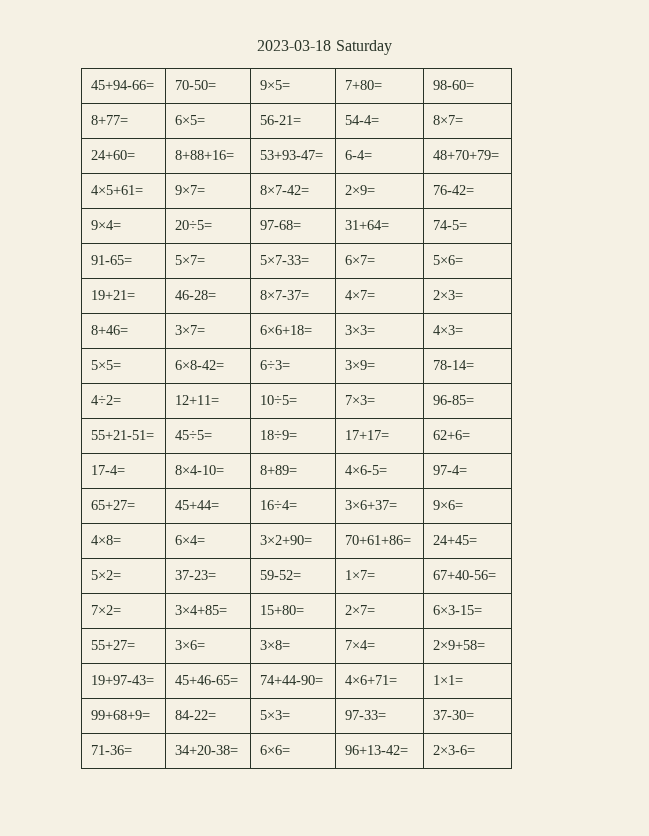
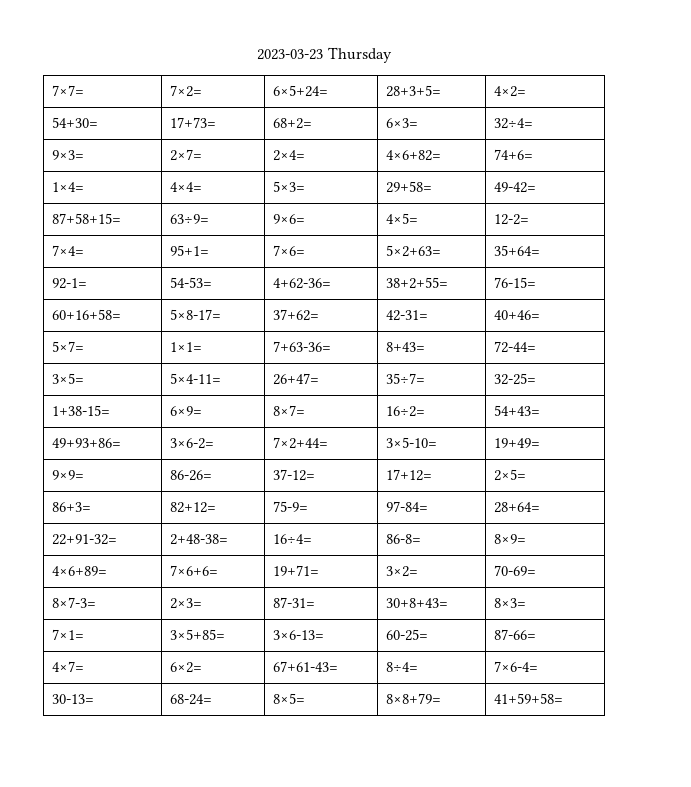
[257,40,392,55] [91,80,155,90] [175,80,217,90] [260,80,291,90] [345,80,383,90] [433,80,475,90] [91,115,129,125] [175,115,206,125] [260,115,302,125] [345,115,380,125] [433,115,464,125] [91,150,136,160] [175,150,235,160] [260,150,324,160] [345,150,373,160] [433,150,500,160] [91,185,144,195] [175,185,206,195] [260,185,310,195] [345,185,376,195] [433,185,475,195] [91,220,122,230] [175,220,213,230] [260,220,302,230] [345,220,390,230] [433,220,468,230] [91,255,133,265] [175,255,206,265] [260,255,310,265] [345,255,376,265] [433,255,464,265] [91,290,136,300] [175,290,217,300] [260,290,310,300] [345,290,376,300] [433,290,464,300] [91,325,129,335] [175,325,206,335] [260,325,313,335] [345,325,376,335] [433,325,464,335] [91,360,122,370] [175,360,225,370] [260,360,291,370] [345,360,376,370] [433,360,475,370] [91,395,122,405] [175,395,220,405] [260,395,298,405] [345,395,376,405] [433,395,475,405] [91,430,155,440] [175,430,213,440] [260,430,298,440] [345,430,390,440] [433,430,471,440] [91,465,126,475] [175,465,225,475] [260,465,298,475] [345,465,388,475] [433,465,468,475] [91,500,136,510] [175,500,220,510] [260,500,298,510] [345,500,398,510] [433,500,464,510] [91,535,122,545] [175,535,206,545] [260,535,313,545] [345,535,412,545] [433,535,478,545] [91,570,122,580] [175,570,217,580] [260,570,302,580] [345,570,376,580] [433,570,497,580] [91,605,122,615] [175,605,228,615] [260,605,305,615] [345,605,376,615] [433,605,483,615] [91,640,136,650] [175,640,206,650] [260,640,291,650] [345,640,376,650] [433,640,486,650] [91,675,155,685] [175,675,239,685] [260,675,324,685] [345,675,398,685] [433,675,464,685] [91,710,151,720] [175,710,217,720] [260,710,291,720] [345,710,387,720] [433,710,475,720] [91,745,133,755] [175,745,239,755] [260,745,291,755] [345,745,409,755] [433,745,476,755] 2023-03-18 Saturday // 45+94-66= | 70-50= | 9×5= | 7+80= | 98-60= // 8+77= | 6×5= | 56-21= | 54-4= | 8×7= // 24+60= | 8+88+16= | 53+93-47= | 6-4= | 48+70+79= // 4×5+61= | 9×7= | 8×7-42= | 2×9= | 76-42= // 9×4= | 20÷5= | 97-68= | 31+64= | 74-5= // 91-65= | 5×7= | 5×7-33= | 6×7= | 5×6= // 19+21= | 46-28= | 8×7-37= | 4×7= | 2×3= // 8+46= | 3×7= | 6×6+18= | 3×3= | 4×3= // 5×5= | 6×8-42= | 6÷3= | 3×9= | 78-14= // 4÷2= | 12+11= | 10÷5= | 7×3= | 96-85= // 55+21-51= | 45÷5= | 18÷9= | 17+17= | 62+6= // 17-4= | 8×4-10= | 8+89= | 4×6-5= | 97-4= // 65+27= | 45+44= | 16÷4= | 3×6+37= | 9×6= // 4×8= | 6×4= | 3×2+90= | 70+61+86= | 24+45= // 5×2= | 37-23= | 59-52= | 1×7= | 67+40-56= // 7×2= | 3×4+85= | 15+80= | 2×7= | 6×3-15= // 55+27= | 3×6= | 3×8= | 7×4= | 2×9+58= // 19+97-43= | 45+46-65= | 74+44-90= | 4×6+71= | 1×1= // 99+68+9= | 84-22= | 5×3= | 97-33= | 37-30= // 71-36= | 34+20-38= | 6×6= | 96+13-42= | 2×3-6= -> [257,47,392,63] [51,85,84,96] [169,85,202,97] [272,85,328,97] [385,85,441,97] [493,86,526,97] [51,117,98,128] [169,117,216,128] [272,118,312,129] [385,118,418,128] [493,118,533,129] [51,150,84,160] [169,149,202,161] [272,150,305,161] [385,150,441,161] [493,149,533,160] [51,182,84,192] [169,182,202,192] [272,181,305,192] [385,181,432,193] [493,182,536,193] [51,213,121,224] [169,214,209,224] [272,214,305,224] [385,213,418,224] [493,214,529,225] [51,245,84,256] [169,245,209,256] [272,245,305,256] [385,245,441,257] [493,245,540,256] [51,278,87,289] [169,277,212,288] [272,278,331,289] [385,277,448,289] [493,277,536,288] [51,309,121,320] [169,309,221,320] [272,309,319,321] [385,310,428,321] [493,310,540,320] [51,341,84,352] [169,342,202,352] [272,341,331,352] [385,342,425,352] [493,341,536,353] [51,373,84,384] [169,373,221,384] [272,373,319,385] [385,373,425,384] [493,373,536,385] [51,405,110,416] [169,406,202,416] [272,405,305,416] [385,406,425,417] [493,405,540,416] [51,438,121,448] [169,438,214,449] [272,437,328,449] [385,437,437,448] [493,438,540,448] [51,470,84,480] [169,470,212,481] [272,469,315,481] [385,469,432,481] [493,469,526,481] [51,502,91,512] [169,502,216,513] [272,501,308,512] [385,501,428,512] [493,502,540,513] [51,534,117,545] [169,534,228,545] [272,534,312,544] [385,534,421,544] [493,534,526,544] [51,566,107,576] [169,565,218,576] [272,565,319,576] [385,566,418,577] [493,565,536,576] [51,597,96,608] [169,598,202,609] [272,597,315,608] [385,598,448,608] [493,598,526,608] [51,629,84,640] [169,629,225,640] [272,630,324,640] [385,629,428,641] [493,629,536,640] [51,661,84,672] [169,662,202,673] [272,661,338,672] [385,662,418,672] [493,661,538,672] [51,694,94,704] [169,694,212,705] [272,693,305,704] [385,693,441,704] [493,693,563,704] 2023-03-23 Thursday // 7×7= | 7×2= | 6×5+24= | 28+3+5= | 4×2= // 54+30= | 17+73= | 68+2= | 6×3= | 32÷4= // 9×3= | 2×7= | 2×4= | 4×6+82= | 74+6= // 1×4= | 4×4= | 5×3= | 29+58= | 49-42= // 87+58+15= | 63÷9= | 9×6= | 4×5= | 12-2= // 7×4= | 95+1= | 7×6= | 5×2+63= | 35+64= // 92-1= | 54-53= | 4+62-36= | 38+2+55= | 76-15= // 60+16+58= | 5×8-17= | 37+62= | 42-31= | 40+46= // 5×7= | 1×1= | 7+63-36= | 8+43= | 72-44= // 3×5= | 5×4-11= | 26+47= | 35÷7= | 32-25= // 1+38-15= | 6×9= | 8×7= | 16÷2= | 54+43= // 49+93+86= | 3×6-2= | 7×2+44= | 3×5-10= | 19+49= // 9×9= | 86-26= | 37-12= | 17+12= | 2×5= // 86+3= | 82+12= | 75-9= | 97-84= | 28+64= // 22+91-32= | 2+48-38= | 16÷4= | 86-8= | 8×9= // 4×6+89= | 7×6+6= | 19+71= | 3×2= | 70-69= // 8×7-3= | 2×3= | 87-31= | 30+8+43= | 8×3= // 7×1= | 3×5+85= | 3×6-13= | 60-25= | 87-66= // 4×7= | 6×2= | 67+61-43= | 8÷4= | 7×6-4= // 30-13= | 68-24= | 8×5= | 8×8+79= | 41+59+58=

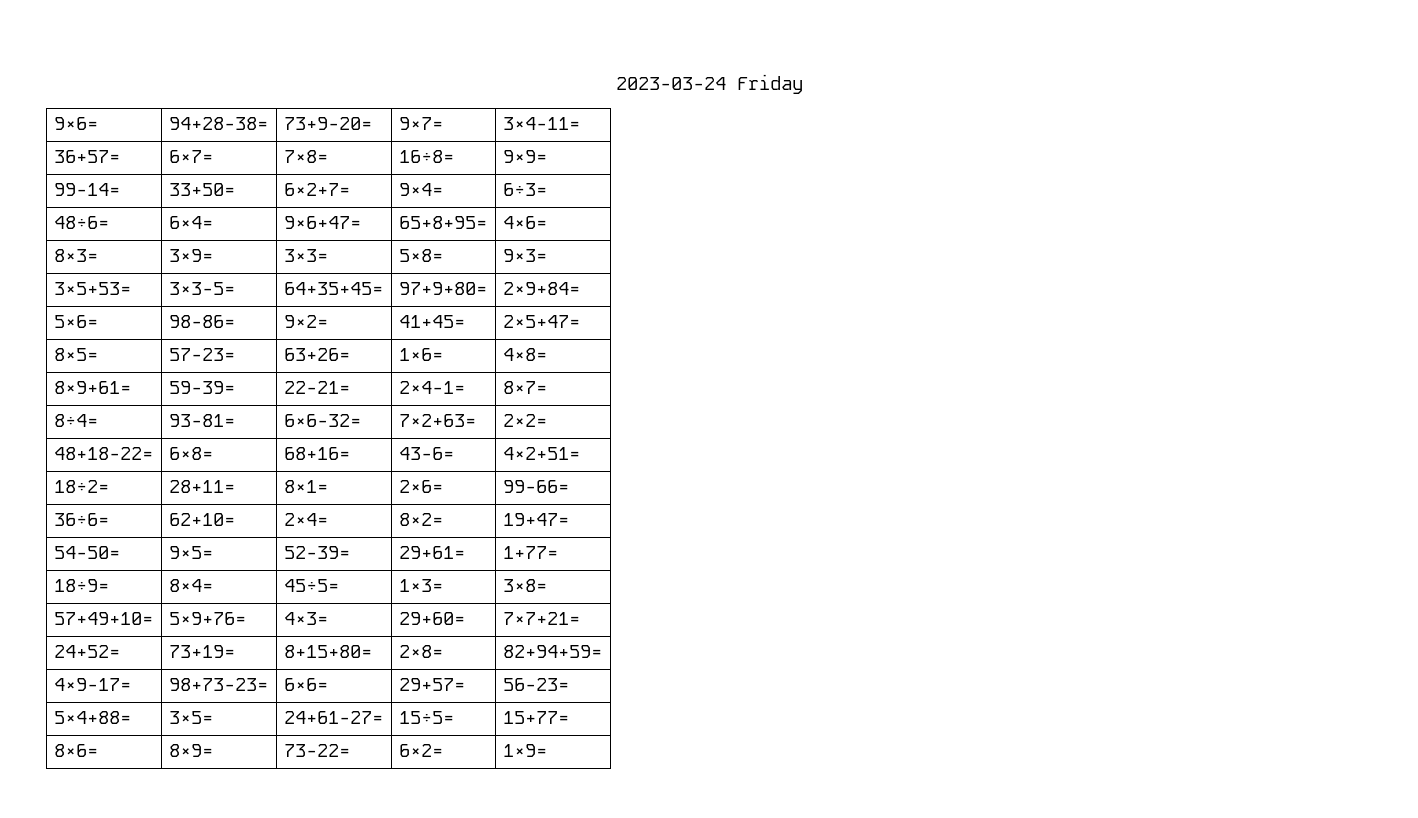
[257,47,392,63] [51,85,84,96] [169,85,202,97] [272,85,328,97] [385,85,441,97] [493,86,526,97] [51,117,98,128] [169,117,216,128] [272,118,312,129] [385,118,418,128] [493,118,533,129] [51,150,84,160] [169,149,202,161] [272,150,305,161] [385,150,441,161] [493,149,533,160] [51,182,84,192] [169,182,202,192] [272,181,305,192] [385,181,432,193] [493,182,536,193] [51,213,121,224] [169,214,209,224] [272,214,305,224] [385,213,418,224] [493,214,529,225] [51,245,84,256] [169,245,209,256] [272,245,305,256] [385,245,441,257] [493,245,540,256] [51,278,87,289] [169,277,212,288] [272,278,331,289] [385,277,448,289] [493,277,536,288] [51,309,121,320] [169,309,221,320] [272,309,319,321] [385,310,428,321] [493,310,540,320] [51,341,84,352] [169,342,202,352] [272,341,331,352] [385,342,425,352] [493,341,536,353] [51,373,84,384] [169,373,221,384] [272,373,319,385] [385,373,425,384] [493,373,536,385] [51,405,110,416] [169,406,202,416] [272,405,305,416] [385,406,425,417] [493,405,540,416] [51,438,121,448] [169,438,214,449] [272,437,328,449] [385,437,437,448] [493,438,540,448] [51,470,84,480] [169,470,212,481] [272,469,315,481] [385,469,432,481] [493,469,526,481] [51,502,91,512] [169,502,216,513] [272,501,308,512] [385,501,428,512] [493,502,540,513] [51,534,117,545] [169,534,228,545] [272,534,312,544] [385,534,421,544] [493,534,526,544] [51,566,107,576] [169,565,218,576] [272,565,319,576] [385,566,418,577] [493,565,536,576] [51,597,96,608] [169,598,202,609] [272,597,315,608] [385,598,448,608] [493,598,526,608] [51,629,84,640] [169,629,225,640] [272,630,324,640] [385,629,428,641] [493,629,536,640] [51,661,84,672] [169,662,202,673] [272,661,338,672] [385,662,418,672] [493,661,538,672] [51,694,94,704] [169,694,212,705] [272,693,305,704] [385,693,441,704] [493,693,563,704] 2023-03-23 Thursday // 7×7= | 7×2= | 6×5+24= | 28+3+5= | 4×2= // 54+30= | 17+73= | 68+2= | 6×3= | 32÷4= // 9×3= | 2×7= | 2×4= | 4×6+82= | 74+6= // 1×4= | 4×4= | 5×3= | 29+58= | 49-42= // 87+58+15= | 63÷9= | 9×6= | 4×5= | 12-2= // 7×4= | 95+1= | 7×6= | 5×2+63= | 35+64= // 92-1= | 54-53= | 4+62-36= | 38+2+55= | 76-15= // 60+16+58= | 5×8-17= | 37+62= | 42-31= | 40+46= // 5×7= | 1×1= | 7+63-36= | 8+43= | 72-44= // 3×5= | 5×4-11= | 26+47= | 35÷7= | 32-25= // 1+38-15= | 6×9= | 8×7= | 16÷2= | 54+43= // 49+93+86= | 3×6-2= | 7×2+44= | 3×5-10= | 19+49= // 9×9= | 86-26= | 37-12= | 17+12= | 2×5= // 86+3= | 82+12= | 75-9= | 97-84= | 28+64= // 22+91-32= | 2+48-38= | 16÷4= | 86-8= | 8×9= // 4×6+89= | 7×6+6= | 19+71= | 3×2= | 70-69= // 8×7-3= | 2×3= | 87-31= | 30+8+43= | 8×3= // 7×1= | 3×5+85= | 3×6-13= | 60-25= | 87-66= // 4×7= | 6×2= | 67+61-43= | 8÷4= | 7×6-4= // 30-13= | 68-24= | 8×5= | 8×8+79= | 41+59+58= -> [615,74,803,94] [53,117,98,130] [168,117,268,130] [283,117,372,130] [398,117,443,130] [502,117,580,130] [53,150,120,163] [168,150,213,163] [283,150,328,163] [398,150,454,163] [502,150,547,163] [53,183,120,196] [168,183,235,196] [283,183,350,196] [398,183,443,196] [502,183,547,196] [53,216,109,229] [168,216,213,229] [283,216,361,229] [398,216,487,229] [502,216,547,229] [53,249,98,262] [168,249,213,262] [283,249,328,262] [398,249,443,262] [502,249,547,262] [53,282,131,295] [168,282,235,295] [283,282,383,295] [398,282,487,295] [502,282,580,295] [53,315,98,328] [168,315,235,328] [283,315,328,328] [398,315,465,328] [502,315,580,328] [53,348,98,361] [168,348,235,361] [283,348,350,361] [398,348,443,361] [502,348,547,361] [53,381,131,394] [168,381,235,394] [283,381,350,394] [398,381,465,394] [502,381,547,394] [53,414,98,427] [168,414,235,427] [283,414,361,427] [398,414,476,427] [502,414,547,427] [53,447,153,460] [168,447,213,460] [283,447,350,460] [398,447,454,460] [502,447,580,460] [53,480,109,493] [168,480,235,493] [283,480,328,493] [398,480,443,493] [502,480,569,493] [53,513,109,526] [168,513,235,526] [283,513,328,526] [398,513,443,526] [502,513,569,526] [53,546,120,559] [168,546,213,559] [283,546,350,559] [398,546,465,559] [502,546,558,559] [53,579,109,592] [168,579,213,592] [283,579,339,592] [398,579,443,592] [502,579,547,592] [53,612,153,625] [168,612,246,625] [283,612,328,625] [398,612,465,625] [502,612,580,625] [53,645,120,658] [168,645,235,658] [283,645,372,658] [398,645,443,658] [502,645,602,658] [53,678,131,691] [168,678,268,691] [283,678,328,691] [398,678,465,691] [502,678,569,691] [53,711,131,724] [168,711,213,724] [283,711,383,724] [398,711,454,724] [502,711,569,724] [53,744,98,757] [168,744,213,757] [283,744,350,757] [398,744,443,757] [502,744,547,757] 2023-03-24 Friday // 9×6= | 94+28-38= | 73+9-20= | 9×7= | 3×4-11= // 36+57= | 6×7= | 7×8= | 16÷8= | 9×9= // 99-14= | 33+50= | 6×2+7= | 9×4= | 6÷3= // 48÷6= | 6×4= | 9×6+47= | 65+8+95= | 4×6= // 8×3= | 3×9= | 3×3= | 5×8= | 9×3= // 3×5+53= | 3×3-5= | 64+35+45= | 97+9+80= | 2×9+84= // 5×6= | 98-86= | 9×2= | 41+45= | 2×5+47= // 8×5= | 57-23= | 63+26= | 1×6= | 4×8= // 8×9+61= | 59-39= | 22-21= | 2×4-1= | 8×7= // 8÷4= | 93-81= | 6×6-32= | 7×2+63= | 2×2= // 48+18-22= | 6×8= | 68+16= | 43-6= | 4×2+51= // 18÷2= | 28+11= | 8×1= | 2×6= | 99-66= // 36÷6= | 62+10= | 2×4= | 8×2= | 19+47= // 54-50= | 9×5= | 52-39= | 29+61= | 1+77= // 18÷9= | 8×4= | 45÷5= | 1×3= | 3×8= // 57+49+10= | 5×9+76= | 4×3= | 29+60= | 7×7+21= // 24+52= | 73+19= | 8+15+80= | 2×8= | 82+94+59= // 4×9-17= | 98+73-23= | 6×6= | 29+57= | 56-23= // 5×4+88= | 3×5= | 24+61-27= | 15÷5= | 15+77= // 8×6= | 8×9= | 73-22= | 6×2= | 1×9=

